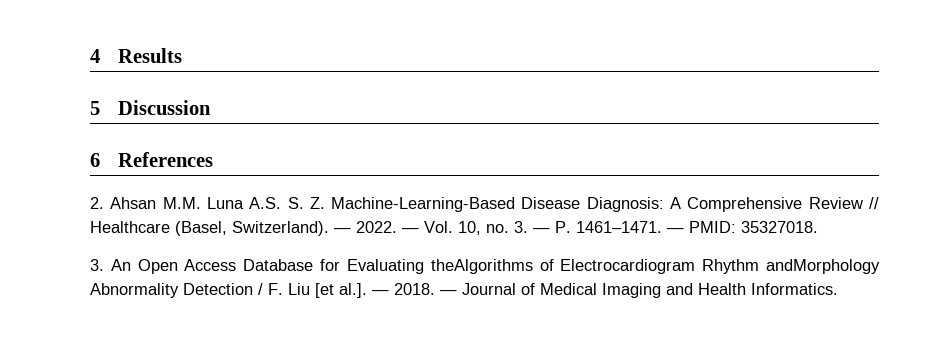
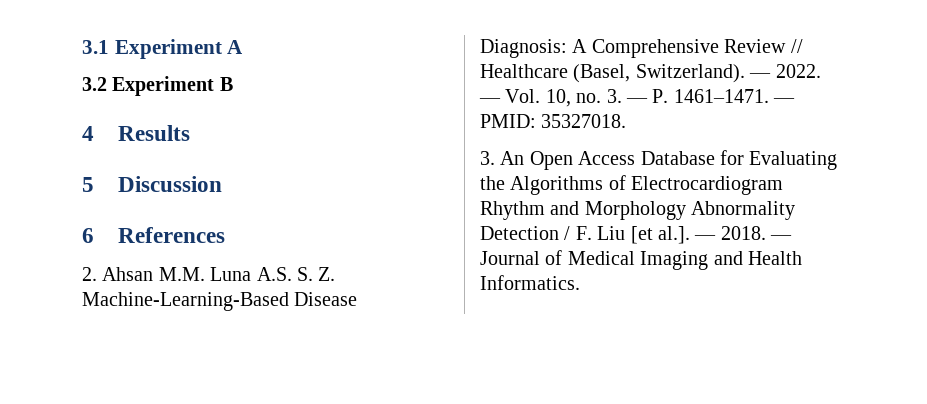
(90, 56) none -> [82,39,244,59] [82,76,233,96] 3.1 Experiment A // 3.2 Experiment B //
[430,259,533,274] theAlgorithms -> [480,176,604,195] the Algorithms
[766,259,880,274] andMorphology -> [550,201,686,220] and Morphology

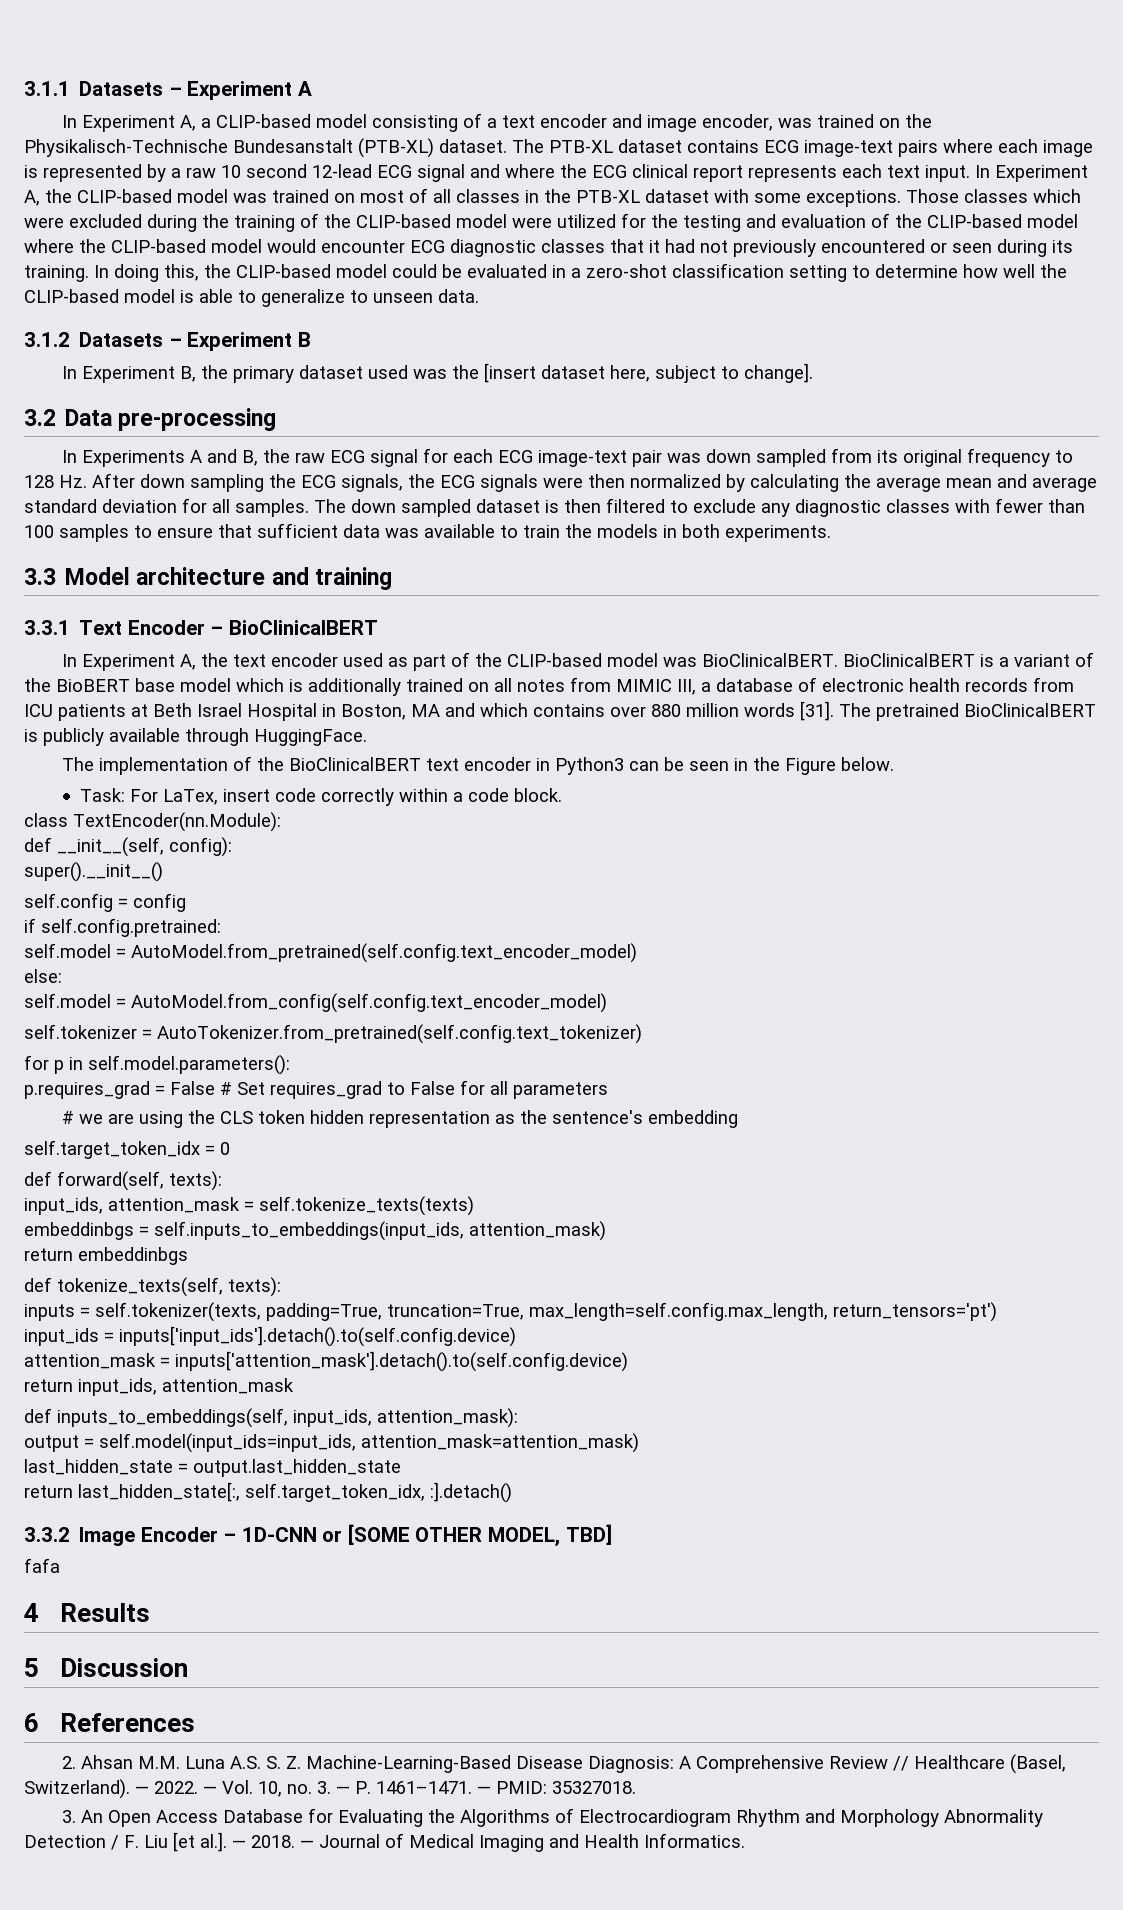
[82,40,109,54] 3.1 -> [24,81,182,96] 3.1.1 Datasets –
[82,76,233,96] 3.2 Experiment B -> [61,113,932,132] [24,138,1093,158] [24,164,1088,182] [24,188,1081,207] [24,213,1078,232] [24,239,1073,257] [24,263,1067,282] [24,289,479,307] [24,332,311,351] [61,363,813,383] [24,408,277,431] [61,448,1073,467] [24,473,1097,492] [24,498,1085,517] [24,523,831,542] [24,567,392,590] [24,620,378,635] [61,652,1094,671] [24,677,1074,696] [24,701,1096,721] [24,728,367,746] [61,756,894,775] [80,788,563,806] [24,812,281,832] [24,837,232,857] [24,862,163,882] [24,893,186,912] [24,918,221,937] [24,943,637,963] [24,969,62,983] [24,993,607,1013] [24,1024,642,1044] [24,1055,290,1075] [24,1080,608,1099] [61,1110,738,1128] [24,1140,230,1159] [24,1171,222,1191] [24,1196,474,1216] [24,1221,606,1241] [24,1247,188,1265] [24,1277,281,1297] [24,1302,997,1322] [24,1326,516,1347] [24,1351,628,1372] [24,1378,294,1396] [24,1408,518,1428] [24,1433,639,1453] [24,1459,401,1477] [24,1482,512,1503] [24,1524,612,1547] [24,1558,60,1573] In Experiment A, a CLIP-based model consisting of a text encoder and image encoder, was trained on the Physikalisch-Technische Bundesanstalt (PTB-XL) dataset. The PTB-XL dataset contains ECG image-text pairs where each image is represented by a raw 10 second 12-lead ECG signal and where the ECG clinical report represents each text input. In Experiment A, the CLIP-based model was trained on most of all classes in the PTB-XL dataset with some exceptions. Those classes which were excluded during the training of the CLIP-based model were utilized for the testing and evaluation of the CLIP-based model where the CLIP-based model would encounter ECG diagnostic classes that it had not previously encountered or seen during its training. In doing this, the CLIP-based model could be evaluated in a zero-shot classification setting to determine how well the CLIP-based model is able to generalize to unseen data. // 3.1.2 Datasets – Experiment B // In Experiment B, the primary dataset used was the [insert dataset here, subject to change]. // 3.2 Data pre-processing // In Experiments A and B, the raw ECG signal for each ECG image-text pair was down sampled from its original frequency to 128 Hz. After down sampling the ECG signals, the ECG signals were then normalized by calculating the average mean and average standard deviation for all samples. The down sampled dataset is then filtered to exclude any diagnostic classes with fewer than 100 samples to ensure that sufficient data was available to train the models in both experiments. // 3.3 Model architecture and training // 3.3.1 Text Encoder – BioClinicalBERT // In Experiment A, the text encoder used as part of the CLIP-based model was BioClinicalBERT. BioClinicalBERT is a variant of the BioBERT base model which is additionally trained on all notes from MIMIC III, a database of electronic health records from ICU patients at Beth Israel Hospital in Boston, MA and which contains over 880 million words [31]. The pretrained BioClinicalBERT is publicly available through HuggingFace. // The implementation of the BioClinicalBERT text encoder in Python3 can be seen in the Figure below. // Task: For LaTex, insert code correctly within a code block. // class TextEncoder(nn.Module): // def __init__(self, config): // super().__init__() // self.config = config // if self.config.pretrained: // self.model = AutoModel.from_pretrained(self.config.text_encoder_model) // else: // self.model = AutoModel.from_config(self.config.text_encoder_model) // self.tokenizer = AutoTokenizer.from_pretrained(self.config.text_tokenizer) // for p in self.model.parameters(): // p.requires_grad = False # Set requires_grad to False for all parameters // # we are using the CLS token hidden representation as the sentence's embedding // self.target_token_idx = 0 // def forward(self, texts): // input_ids, attention_mask = self.tokenize_texts(texts) // embeddinbgs = self.inputs_to_embeddings(input_ids, attention_mask) // return embeddinbgs // def tokenize_texts(self, texts): // inputs = self.tokenizer(texts, padding=True, truncation=True, max_length=self.config.max_length, return_tensors='pt') // input_ids = inputs['input_ids'].detach().to(self.config.device) // attention_mask = inputs['attention_mask'].detach().to(self.config.device) // return input_ids, attention_mask // def inputs_to_embeddings(self, input_ids, attention_mask): // output = self.model(input_ids=input_ids, attention_mask=attention_mask) // last_hidden_state = output.last_hidden_state // return last_hidden_state[:, self.target_token_idx, :].detach() // 3.3.2 Image Encoder – 1D-CNN or [SOME OTHER MODEL, TBD] // fafa

